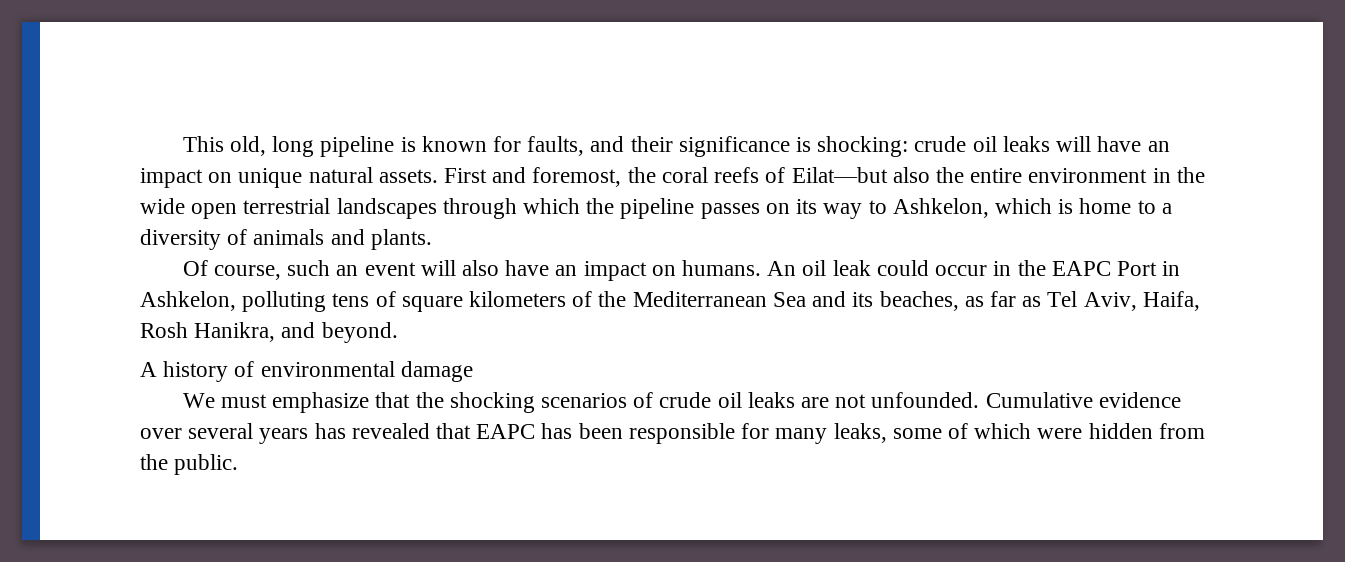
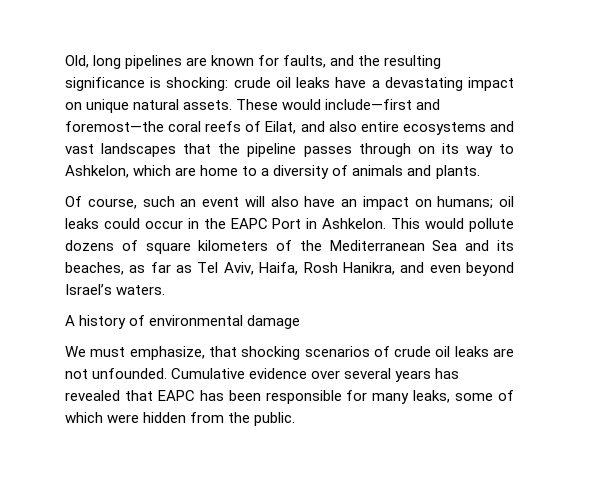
[182,136,416,157] This old, long pipeline is -> [65,55,208,69] Old, long pipelines are
[630,136,673,152] their -> [358,55,442,69] the resulting
[1056,136,1170,152] will have an -> [335,77,463,91] have a devastating
[444,167,1205,187] [140,198,581,219] First and foremost, the coral reefs of Eilat—but also the entire environment in the wide open terrestrial landscapes through which -> [236,99,441,110] [65,121,514,135] [65,143,212,157] These would include—first and foremost—the coral reefs of Eilat, and also entire ecosystems and vast landscapes that
(760, 211) none -> [358,143,411,157] through
[1058,199,1074,214] is -> [175,167,197,176] are
[682,260,871,276] humans. An oil leak -> [437,196,514,209] [65,218,99,229] humans; oil leaks
[140,291,370,312] Ashkelon, polluting tens -> [322,218,514,232] [65,240,114,251] Ashkelon. This would pollute dozens
[321,322,398,343] beyond. -> [429,262,514,276] [65,284,166,295] even beyond Israel’s waters.
[272,392,444,413] emphasize that the -> [129,346,237,360] emphasize, that

